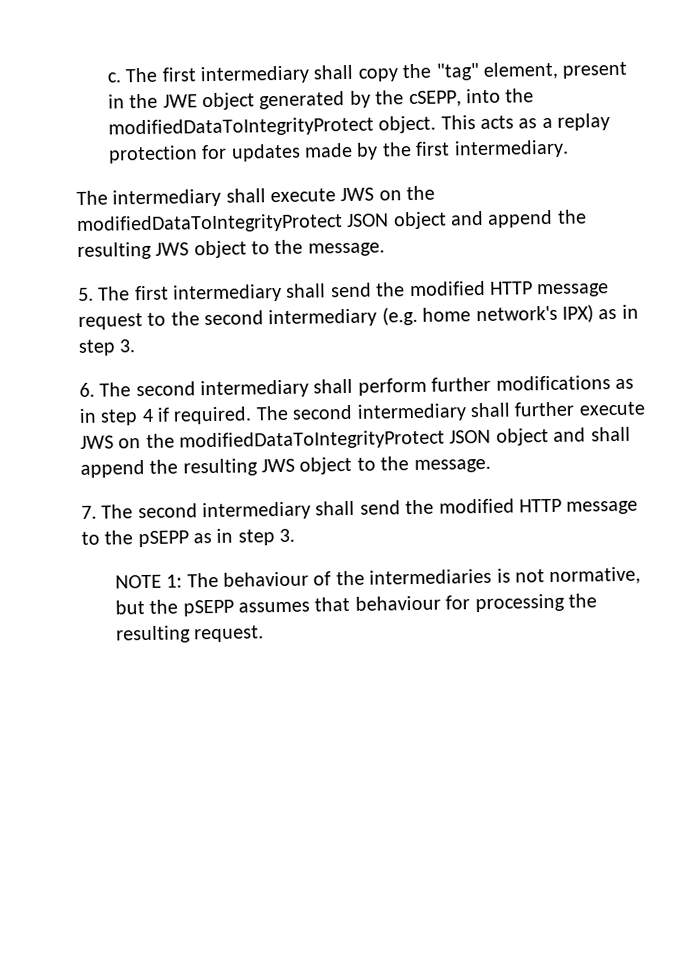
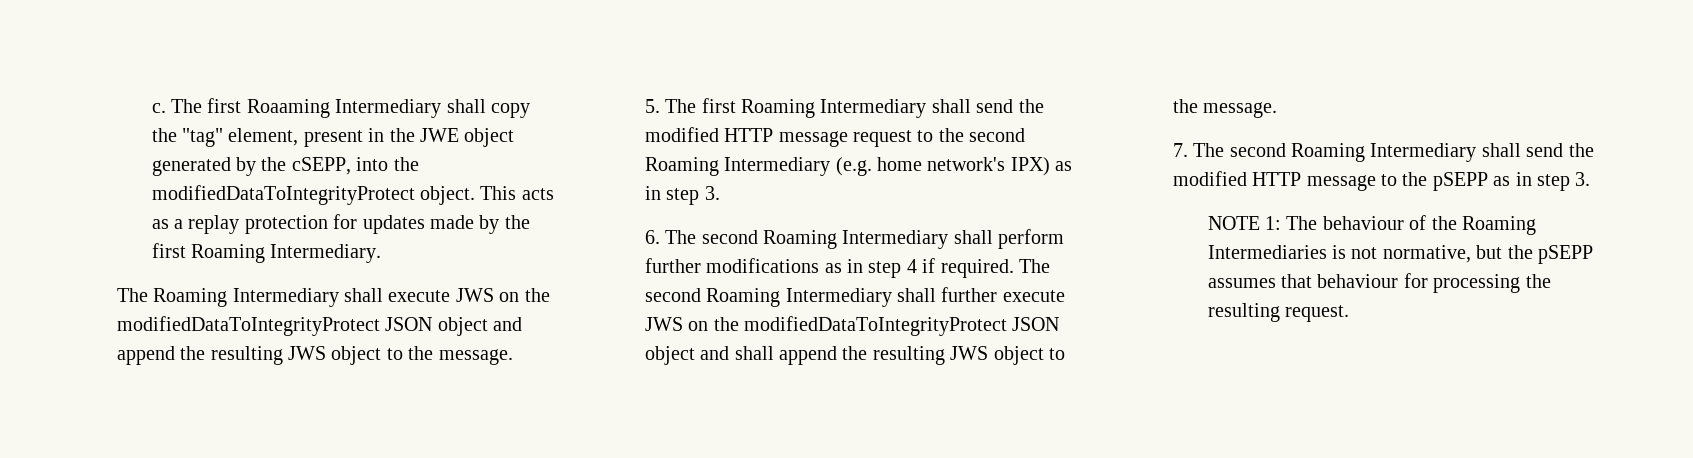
[199,65,310,85] intermediary -> [246,99,442,118] Roaaming Intermediary
[453,139,569,159] [75,188,222,208] intermediary. // The intermediary -> [191,244,382,263] [116,288,339,307] Roaming Intermediary. // The Roaming Intermediary
[173,283,283,303] intermediary -> [741,99,927,118] Roaming Intermediary
[268,308,378,328] intermediary -> [644,157,831,176] Roaming Intermediary
[200,379,310,399] intermediary -> [763,230,949,249] Roaming Intermediary
[356,403,467,422] intermediary -> [706,288,892,307] Roaming Intermediary
[202,501,312,521] intermediary -> [1291,143,1477,162] Roaming Intermediary
[369,568,493,585] intermediaries -> [1462,216,1537,235] [1207,245,1327,259] Roaming Intermediaries

